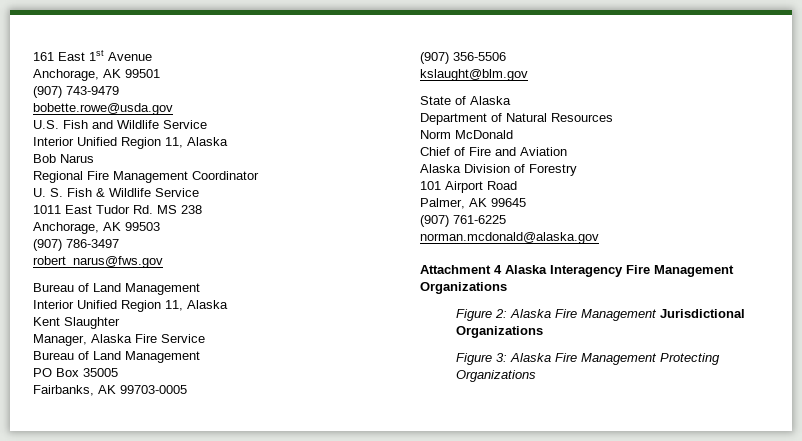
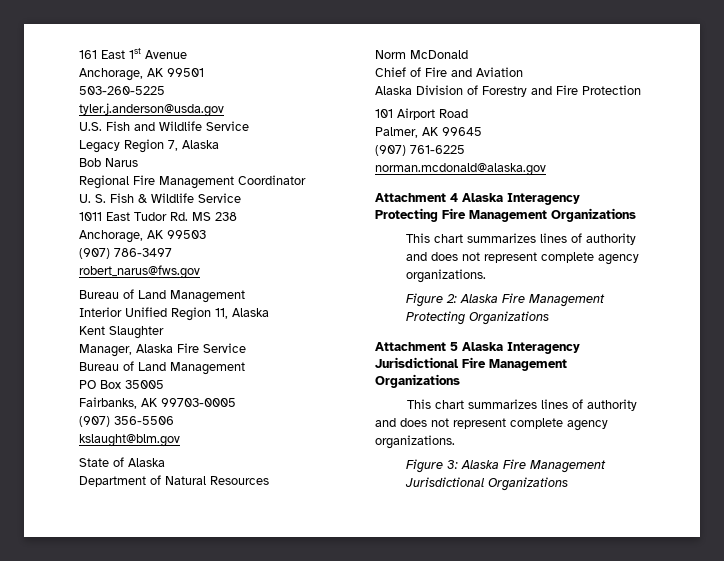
[33,86,119,98] [33,103,173,115] (907) 743-9479 // bobette.rowe@usda.gov -> [79,86,165,95] [79,103,224,117] 503-260-5225 // tyler.j.anderson@usda.gov
[33,137,183,149] Interior Unified Region 11, -> [79,139,178,153] Legacy Region 7,
(577, 170) none -> [531,85,641,95] and Fire Protection
[626,265,734,277] [420,282,507,294] Fire Management Organizations -> [375,208,636,222] [405,233,636,245] [405,252,639,265] [405,269,486,283] Protecting Fire Management Organizations // This chart summarizes lines of authority and does not represent complete agency organizations.
[660,309,746,318] [456,326,544,338] Jurisdictional Organizations -> [405,311,549,325] [375,342,580,354] [375,357,567,371] [375,374,460,388] [406,399,637,411] [375,418,608,431] [375,435,455,449] Protecting Organizations // Attachment 5 Alaska Interagency Jurisdictional Fire Management Organizations // This chart summarizes lines of authority and does not represent complete agency organizations.
[660,353,721,365] Protecting -> [404,477,485,487] Jurisdictional

